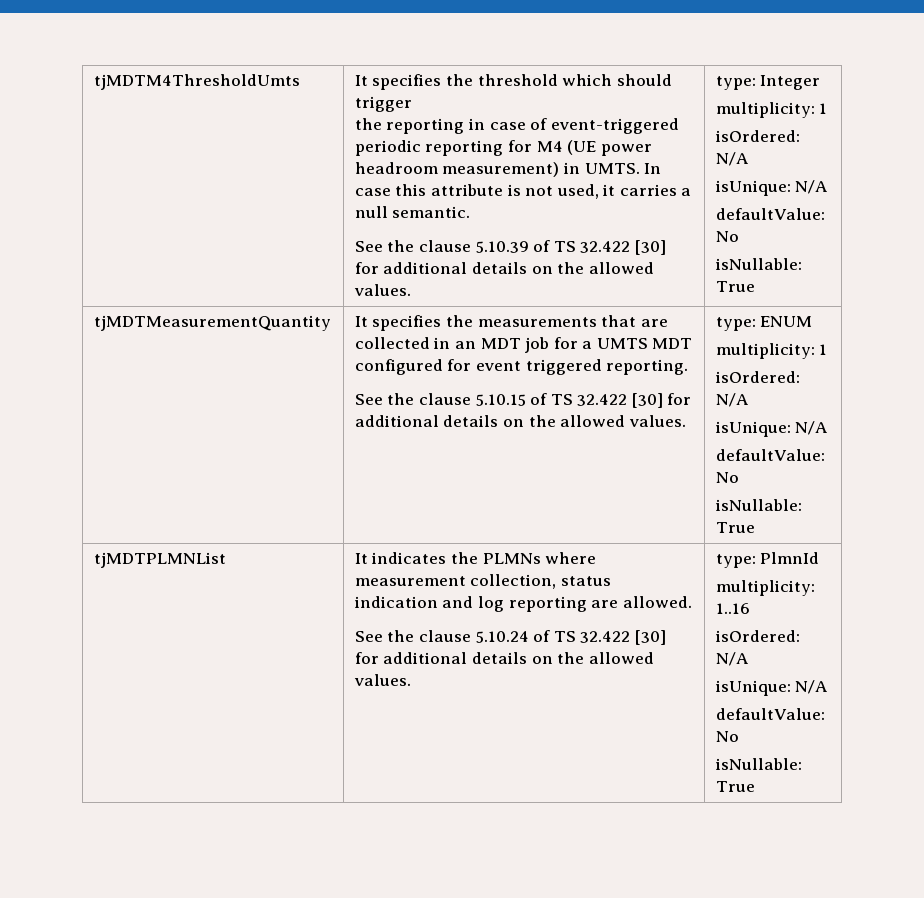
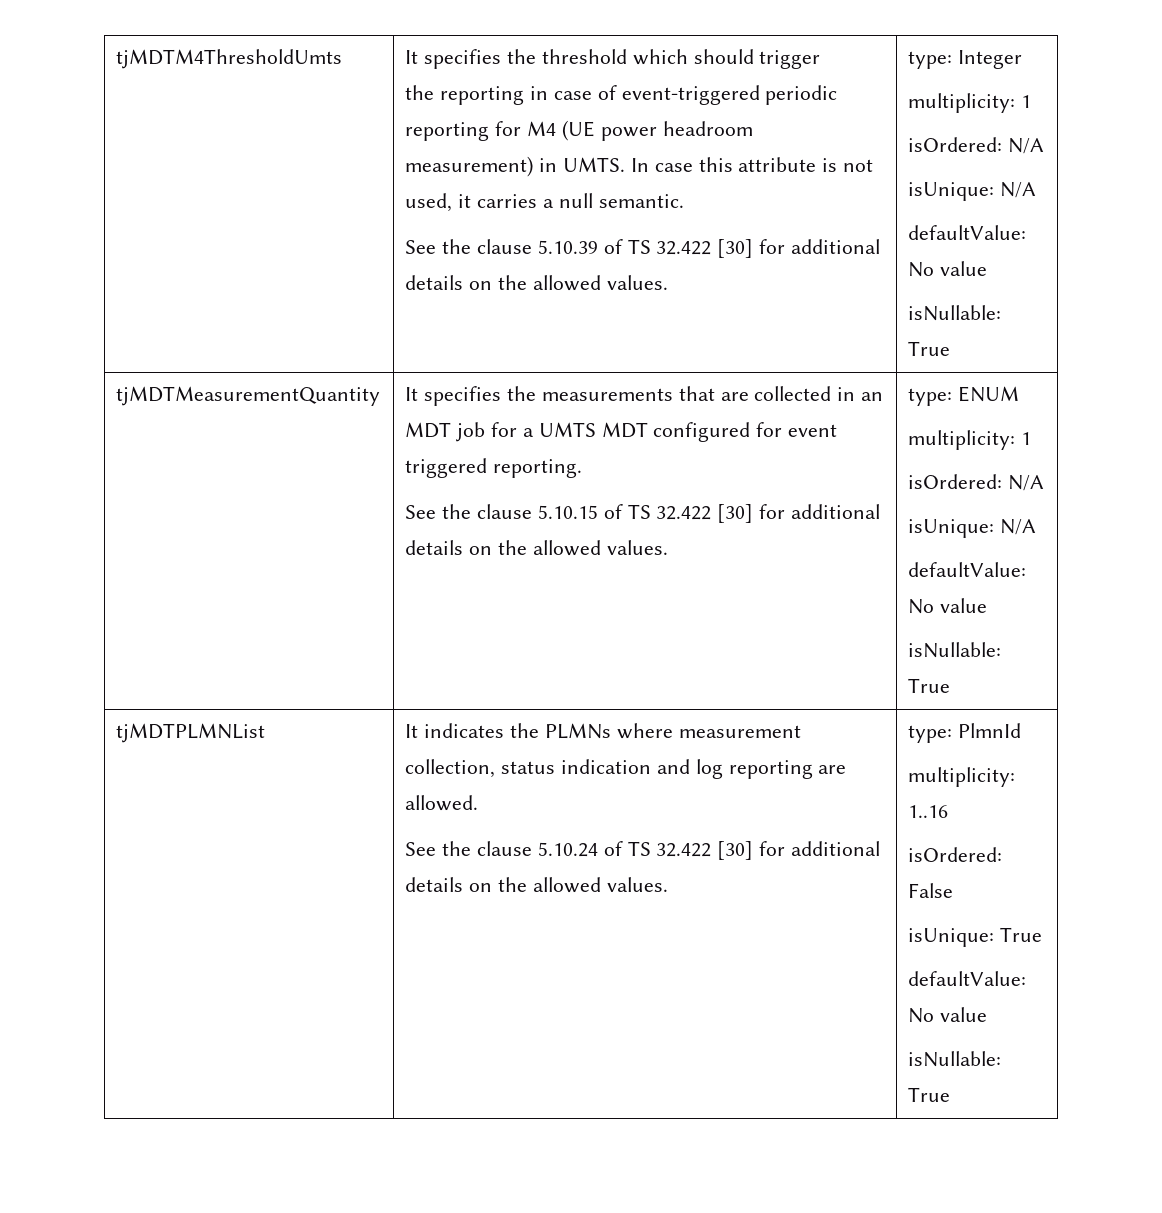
(739, 236) none -> [940,261,988,276] value
(739, 477) none -> [940,598,988,613] value
[715,652,748,666] [714,680,828,696] [715,708,825,720] [715,731,739,742] N/A // isUnique: N/A // defaultValue: No -> [908,883,954,898] [908,927,1043,947] [908,971,1027,986] [908,1007,988,1023] False // isUnique: True // defaultValue: No value

